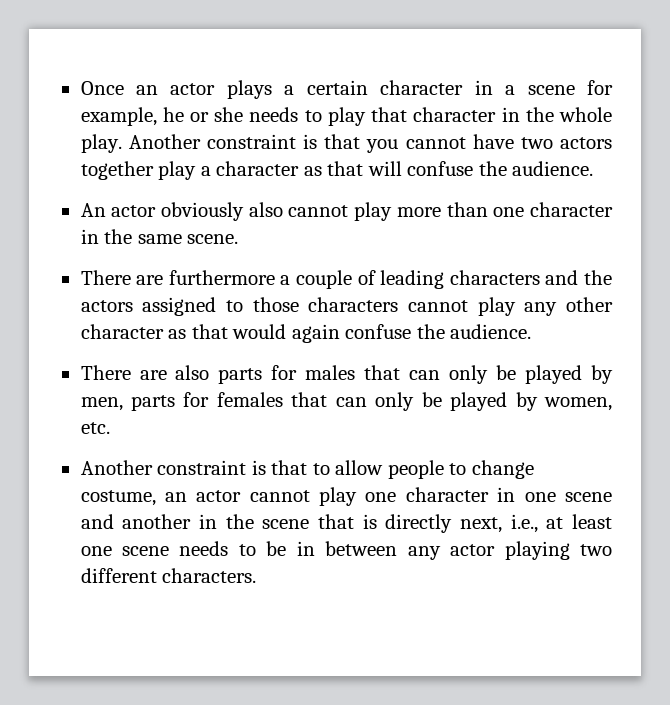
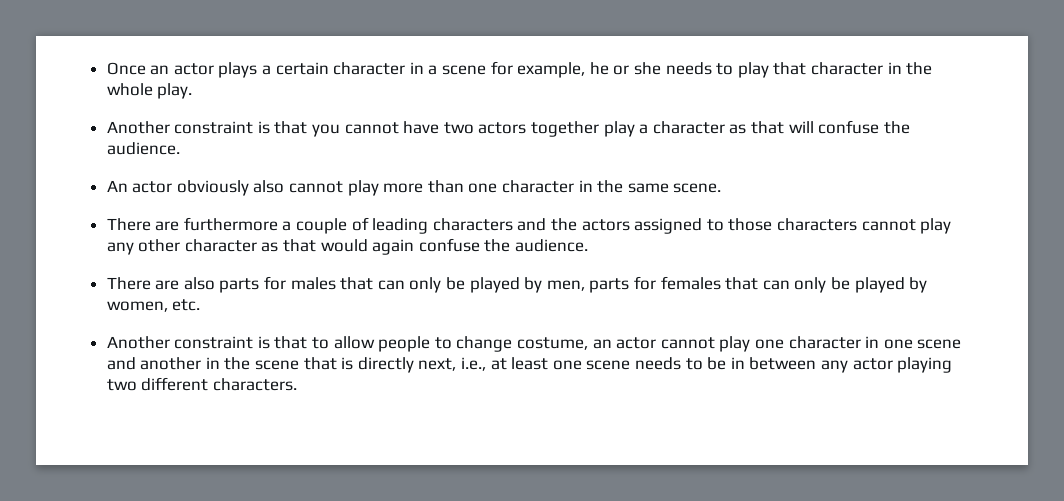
(122, 143) none -> (193, 91) //

